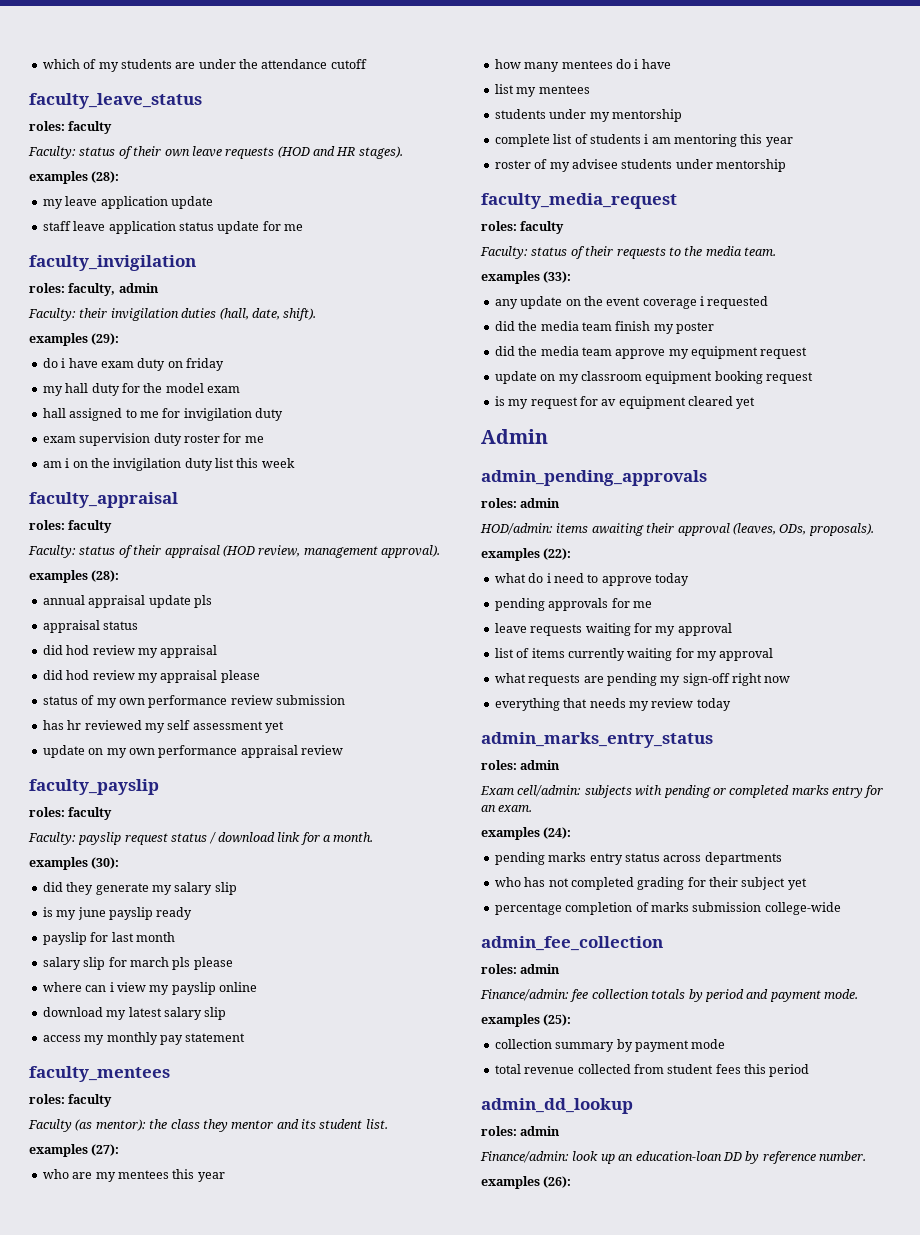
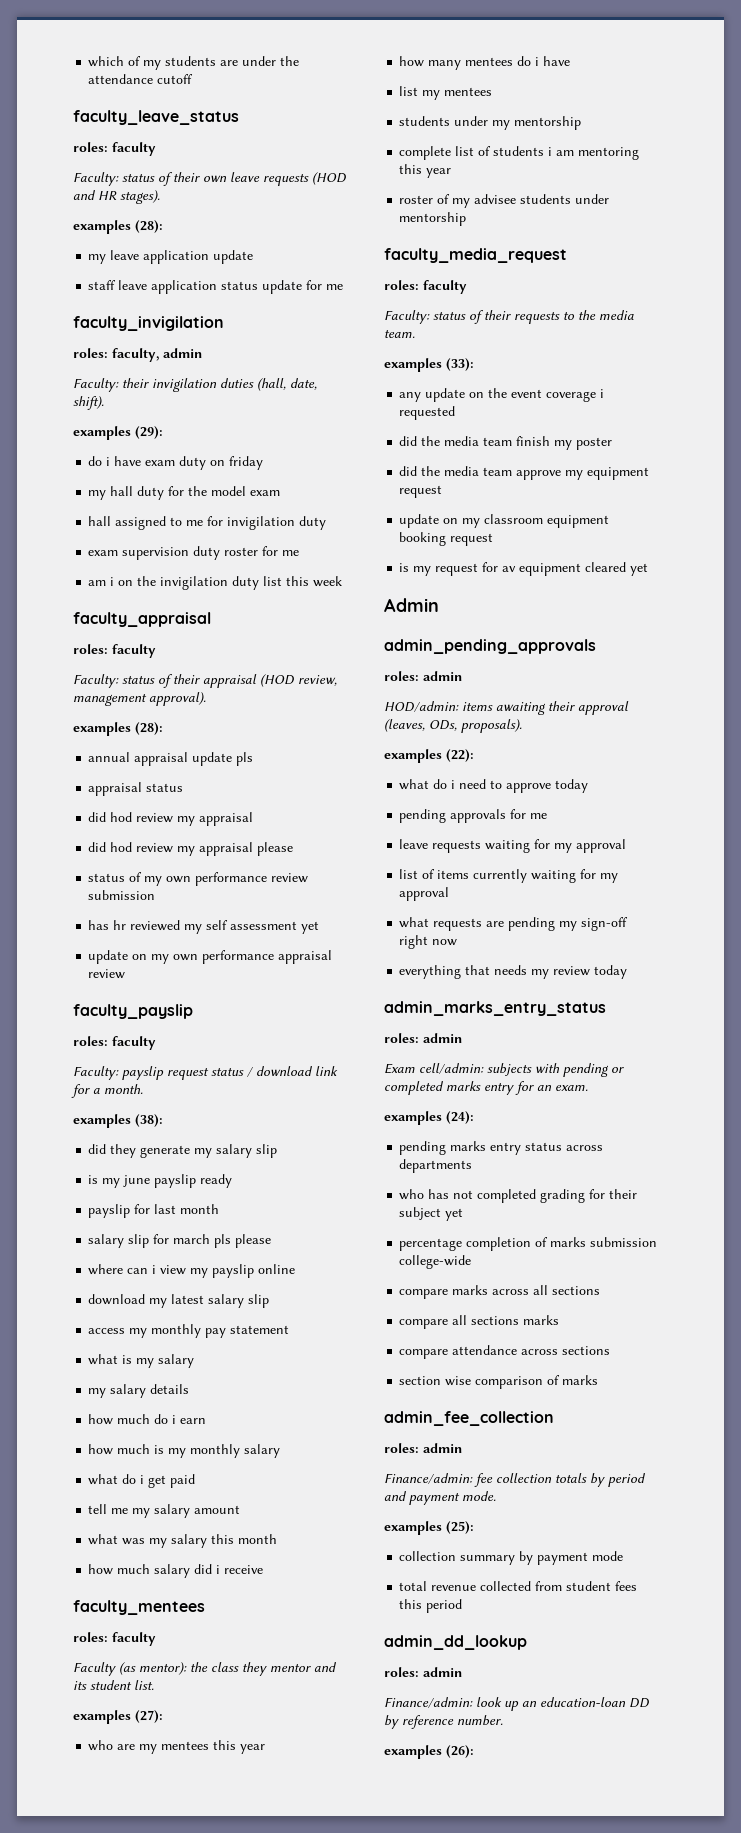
[91,857,120,869] (30): -> [135,1114,163,1127] (38):
(246, 1037) none -> [88,1354,195,1368] [88,1384,190,1398] [88,1414,207,1425] [88,1444,281,1458] [88,1474,196,1488] [88,1504,241,1518] [88,1534,278,1548] [88,1564,264,1578] // what is my salary // my salary details // how much do i earn // how much is my monthly salary // what do i get paid // tell me my salary amount // what was my salary this month // how much salary did i receive
(841, 908) none -> [399,1285,601,1299] [399,1315,560,1329] [399,1345,611,1359] [399,1375,599,1389] // compare marks across all sections // compare all sections marks // compare attendance across sections // section wise comparison of marks

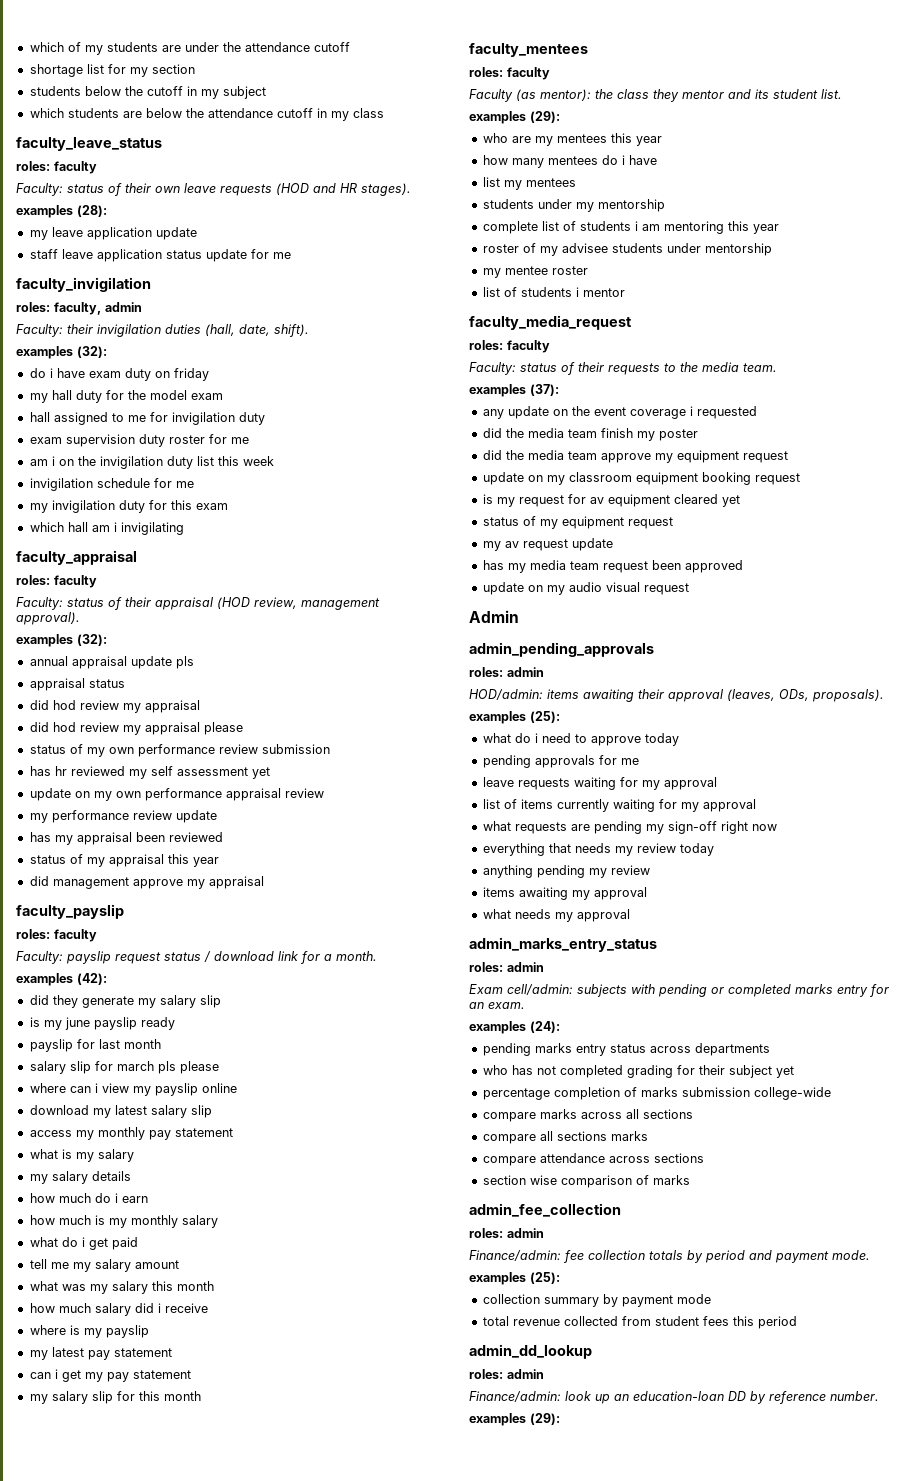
(194, 79) none -> [29,64,195,77] [29,86,266,99] [29,108,384,121] // shortage list for my section // students below the cutoff in my subject // which students are below the attendance cutoff in my class
[135,426,163,439] (29): -> [77,346,107,358] (32):
(343, 581) none -> [29,478,194,491] [29,500,228,513] [29,522,184,535] // invigilation schedule for me // my invigilation duty for this exam // which hall am i invigilating
[135,722,163,735] (28): -> [77,634,107,646] (32):
(126, 974) none -> [29,810,217,823] [29,832,223,845] [29,854,219,867] [29,876,264,889] // my performance review update // has my appraisal been reviewed // status of my appraisal this year // did management approve my appraisal
[135,1114,163,1127] (38): -> [77,973,107,985] (42):
(264, 1569) none -> [29,1325,149,1338] [29,1347,172,1360] [29,1369,191,1382] [29,1391,201,1404] // where is my payslip // my latest pay statement // can i get my pay statement // my salary slip for this month
[135,1710,163,1723] (27): -> [530,111,560,123] (29):
(467, 219) none -> [482,266,588,278] [482,287,625,297] // my mentee roster // list of students i mentor
[446,358,474,371] (33): -> [530,384,559,396] (37):
(649, 569) none -> [482,516,673,529] [482,538,613,551] [482,560,743,573] [482,582,689,595] // status of my equipment request // my av request update // has my media team request been approved // update on my audio visual request
[446,749,474,762] (22): -> [530,711,560,723] (25):
(628, 972) none -> [482,865,650,878] [482,887,647,900] [482,909,630,922] // anything pending my review // items awaiting my approval // what needs my approval
[446,1745,474,1758] (26): -> [530,1413,560,1425] (29):

